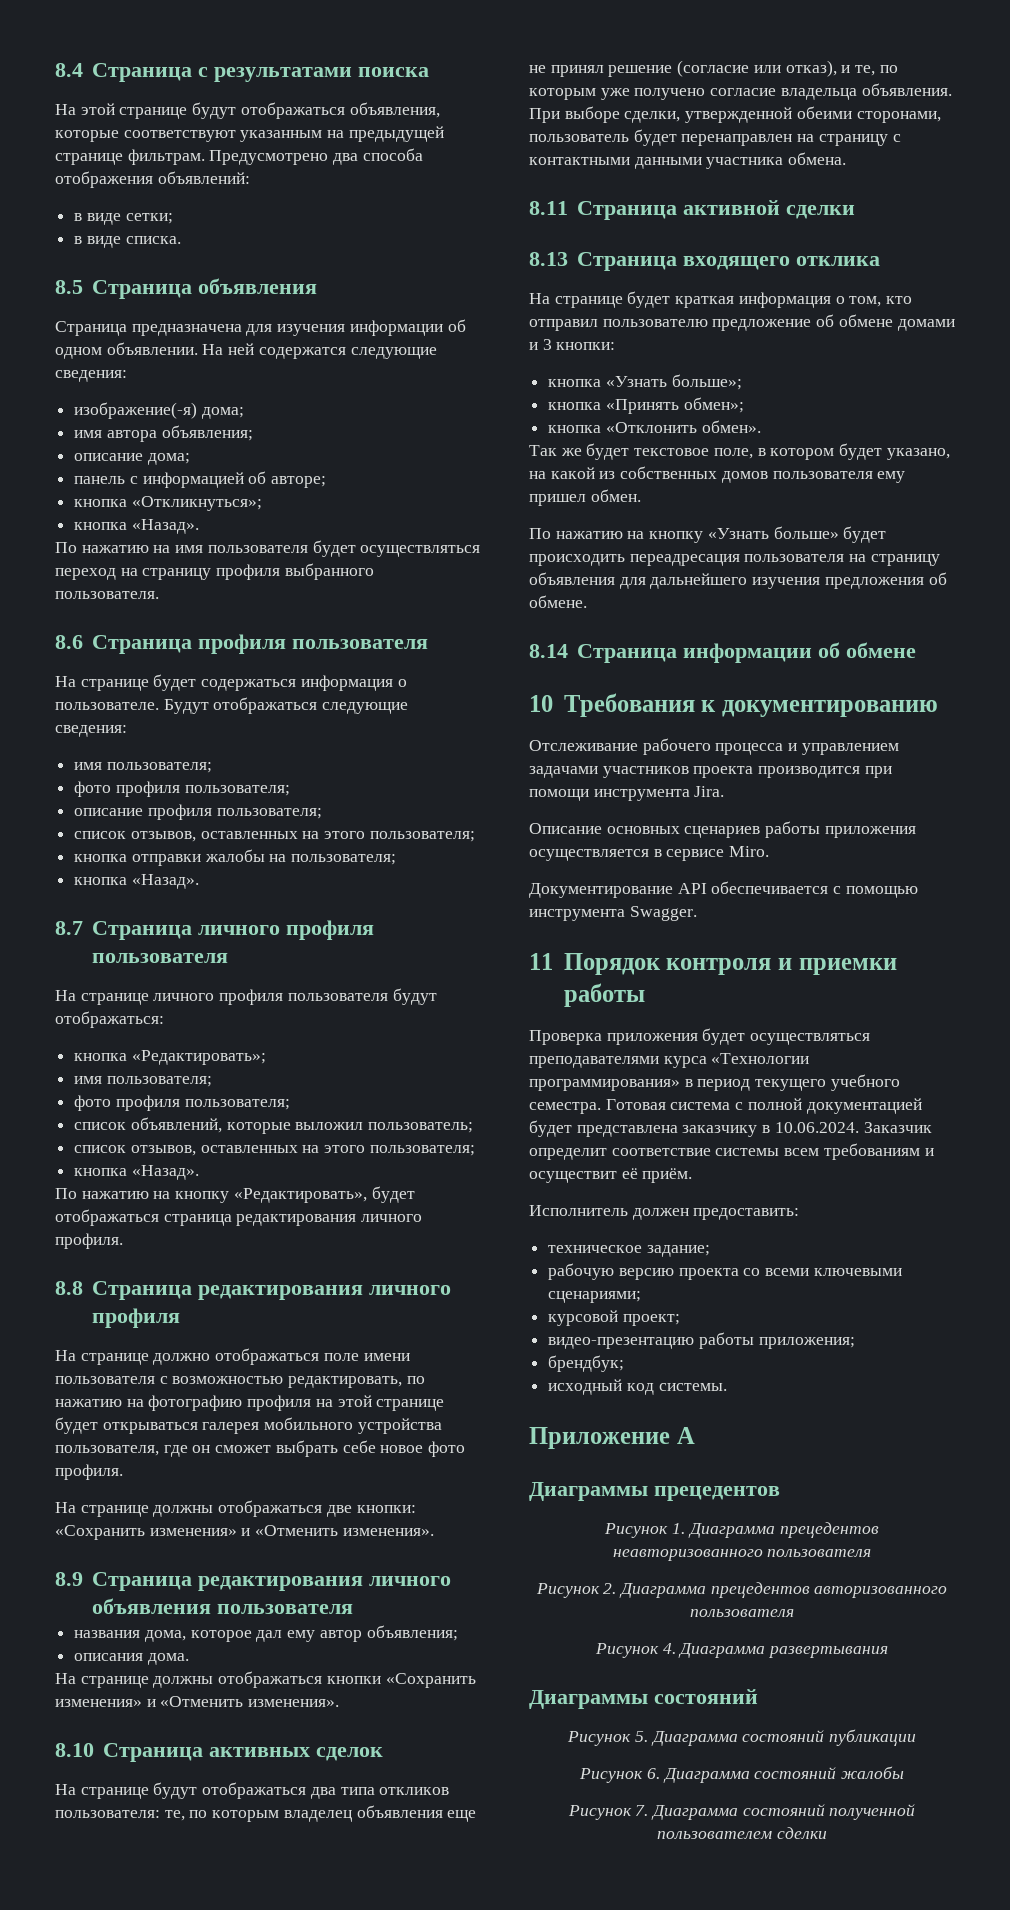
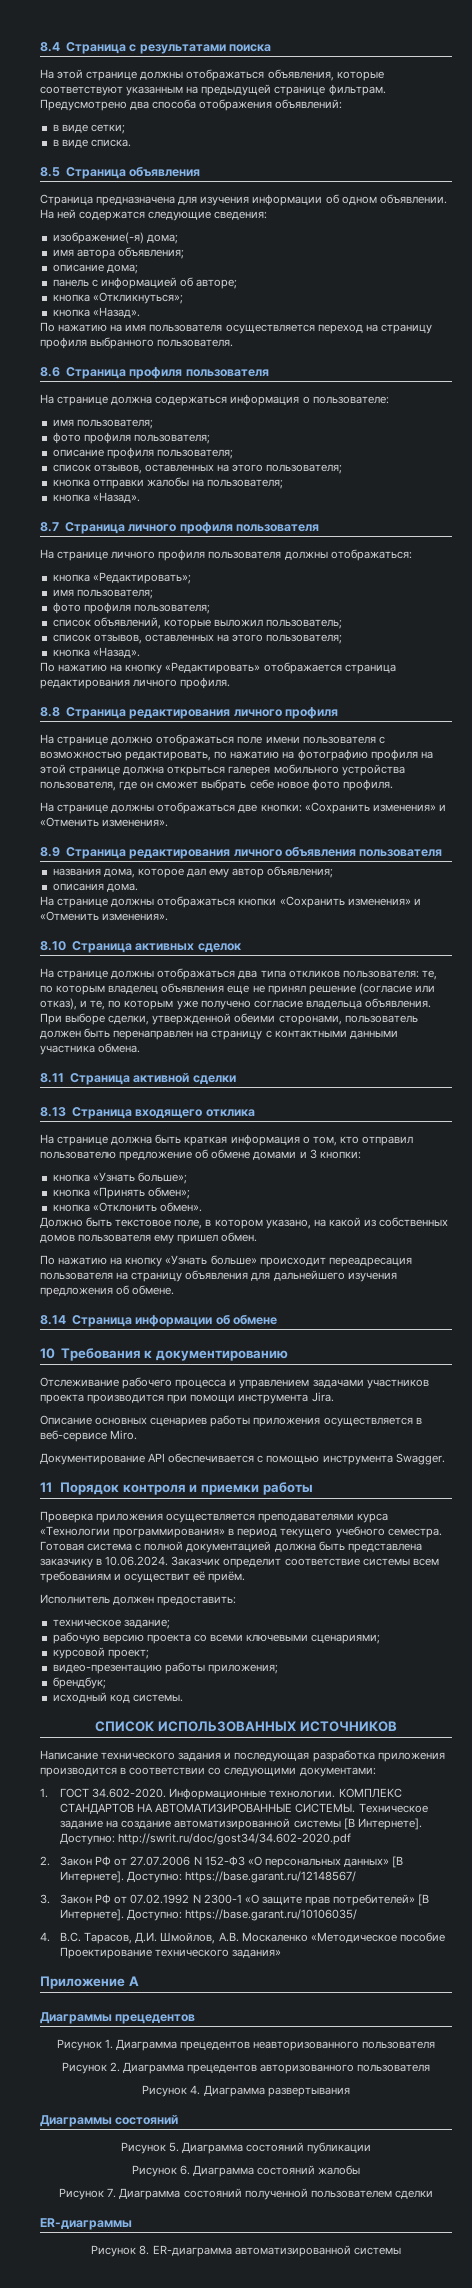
[192,102,237,119] будут -> [140,71,184,80] должны
[312,540,481,557] будет осуществляться -> [225,324,315,334] осуществляется
[153,674,197,691] будет -> [111,396,153,405] должна
[55,697,409,714] [55,725,127,737] пользователе. Будут отображаться следующие сведения: -> [312,396,389,404] пользователе:
[392,988,437,1005] будут -> [284,551,328,560] должны
[233,1186,415,1203] [55,1209,159,1226] «Редактировать», будет отображаться -> [165,662,342,674] «Редактировать» отображается
[55,1417,198,1434] будет открываться -> [123,766,226,776] должна открыться
[153,1782,198,1799] будут -> [111,970,155,979] должны
[633,129,677,146] будет -> [40,1028,111,1039] должен быть
[627,291,671,308] будет -> [111,1134,182,1145] должна быть
[529,443,630,460] Так же будет -> [40,1217,113,1228] Должно быть
[839,443,883,460] будет -> (263, 1224) none
[843,526,887,543] [529,554,625,566] будет происходить -> [259,1257,326,1267] происходит
[666,849,725,861] сервисе -> [40,1430,107,1442] веб-сервисе
[702,1028,871,1045] будет осуществляться -> [166,1513,256,1523] осуществляется
[529,1120,572,1137] будет -> [274,1541,345,1552] должна быть
(727, 1387) none -> [95,1721,397,1732] [40,1750,445,1762] [40,1767,376,1777] [40,1788,402,1800] [60,1803,428,1814] [60,1818,422,1830] [60,1833,352,1845] [40,1856,404,1868] [60,1871,357,1883] [40,1894,430,1906] [60,1909,358,1921] [40,1932,445,1944] [60,1947,282,1959] // СПИСОК ИСПОЛЬЗОВАННЫХ ИСТОЧНИКОВ // Написание технического задания и последующая разработка приложения производится в соответствии со следующими документами: // 1. ГОСТ 34.602-2020. Информационные технологии. КОМПЛЕКС СТАНДАРТОВ НА АВТОМАТИЗИРОВАННЫЕ СИСТЕМЫ. Техническое задание на создание автоматизированной системы [В Интернете]. Доступно: http://swrit.ru/doc/gost34/34.602-2020.pdf // 2. Закон РФ от 27.07.2006 N 152-ФЗ «О персональных данных» [В Интернете]. Доступно: https://base.garant.ru/12148567/ // 3. Закон РФ от 07.02.1992 N 2300-1 «О защите прав потребителей» [В Интернете]. Доступно: https://base.garant.ru/10106035/ // 4. В.С. Тарасов, Д.И. Шмойлов, А.В. Москаленко «Методическое пособие Проектирование технического задания»
(827, 1833) none -> [40,2218,132,2230] [91,2245,401,2257] // ER-диаграммы // Рисунок 8. ER-диаграмма автоматизированной системы

